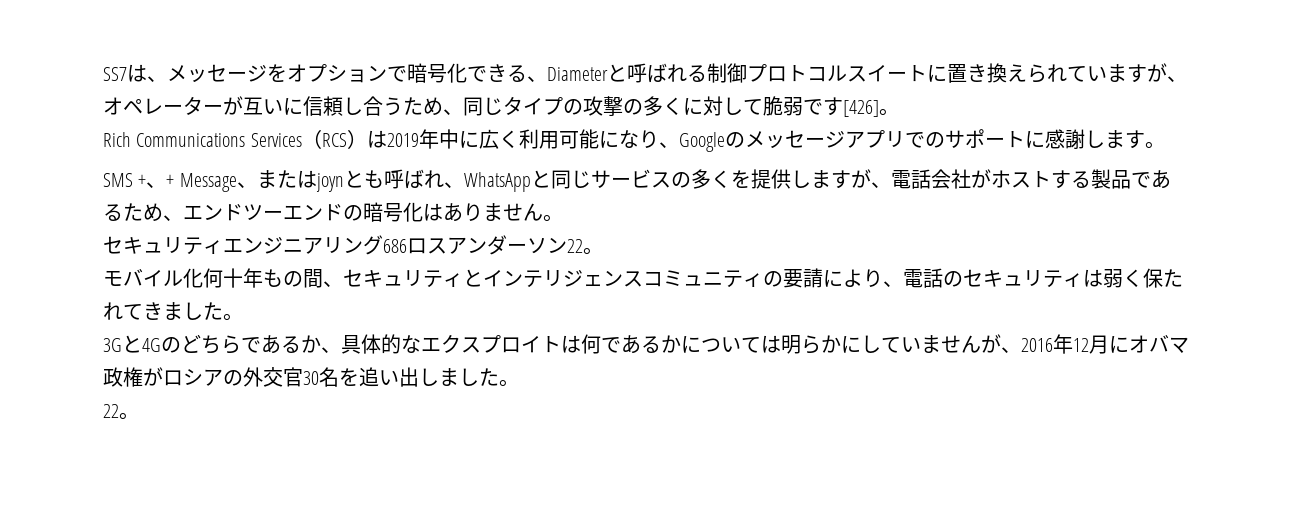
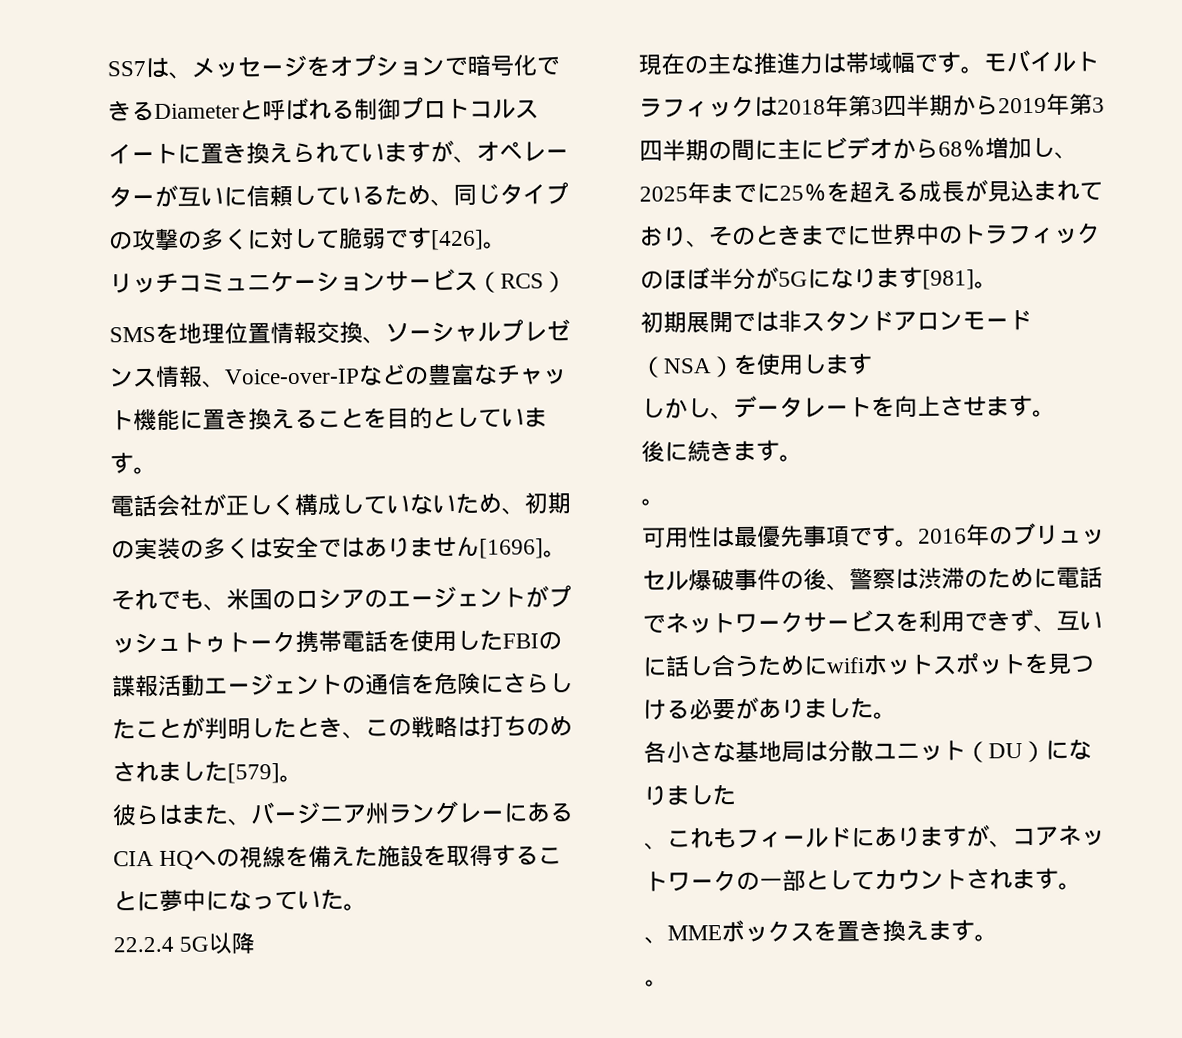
[527,76,547,82] 、 -> (155, 111) none
[363,96,403,116] 合う -> [315,185,385,206] ている
[103,129,1165,152] [103,169,1171,192] [103,202,423,222] Rich Communications Services（RCS）は2019年中に広く利用可能になり、Googleのメッセージアプリでのサポートに感謝します。 // SMS +、+ Message、またはjoynとも呼ばれ、WhatsAppと同じサービスの多くを提供しますが、電話会社がホストする製品であるため、エンドツーエンドの暗号化 -> [109,268,567,294] [109,319,570,345] [109,363,567,388] [110,407,548,432] [110,452,157,475] [110,492,571,518] [111,536,342,561] リッチコミュニケーションサービス（RCS） // SMSを地理位置情報交換、ソーシャルプレゼンス情報、Voice-over-IPなどの豊富なチャット機能に置き換えることを目的としています。 // 電話会社が正しく構成していないため、初期の実装の多くは安全で
[543,214,563,222] [103,235,603,255] [103,268,1183,288] [103,302,243,321] [103,334,1189,354] [103,367,519,387] [103,404,139,420] 。 // セキュリティエンジニアリング686ロスアンダーソン22。 // モバイル化何十年もの間、セキュリティとインテリジェンスコミュニティの要請により、電話のセキュリティは弱く保たれてきました。 // 3Gと4Gのどちらであるか、具体的なエクスプロイトは何であるかについては明らかにしていませんが、2016年12月にオバマ政権がロシアの外交官30名を追い出しました。 // 22。 -> [479,538,567,559] [111,585,572,611] [111,629,562,654] [112,672,573,698] [112,715,573,740] [112,760,303,784] [112,800,574,827] [113,844,563,870] [113,888,367,912] [113,932,256,955] [638,50,1099,76] [639,93,1105,118] [639,136,1078,162] [639,179,1103,204] [640,222,1101,248] [640,266,998,291] [640,309,1032,334] [640,353,873,378] [641,394,1056,420] [641,439,803,463] [641,498,665,506] [642,522,1105,549] [642,566,1103,592] [642,608,1103,634] [642,652,1095,678] [643,696,897,721] [643,738,1092,764] [643,784,736,806] [644,824,1105,850] [644,867,1082,892] [644,919,998,944] [645,979,669,987] [1696]。 // それでも、米国のロシアのエージェントがプッシュトゥトーク携帯電話を使用したFBIの諜報活動エージェントの通信を危険にさらしたことが判明したとき、この戦略は打ちのめされました[579]。 // 彼らはまた、バージニア州ラングレーにあるCIA HQへの視線を備えた施設を取得することに夢中になっていた。 // 22.2.4 5G以降 // 現在の主な推進力は帯域幅です。モバイルトラフィックは2018年第3四半期から2019年第3四半期の間に主にビデオから68％増加し、2025年までに25％を超える成長が見込まれており、そのときまでに世界中のトラフィックのほぼ半分が5Gになります[981]。 // 初期展開では非スタンドアロンモード（NSA）を使用します // しかし、データレートを向上させます。 // 後に続きます。 // 。 // 可用性は最優先事項です。2016年のブリュッセル爆破事件の後、警察は渋滞のために電話でネットワークサービスを利用できず、互いに話し合うためにwifiホットスポットを見つける必要がありました。 // 各小さな基地局は分散ユニット（DU）になりました // 、これもフィールドにありますが、コアネットワークの一部としてカウントされます。 // 、MMEボックスを置き換えます。 // 。

